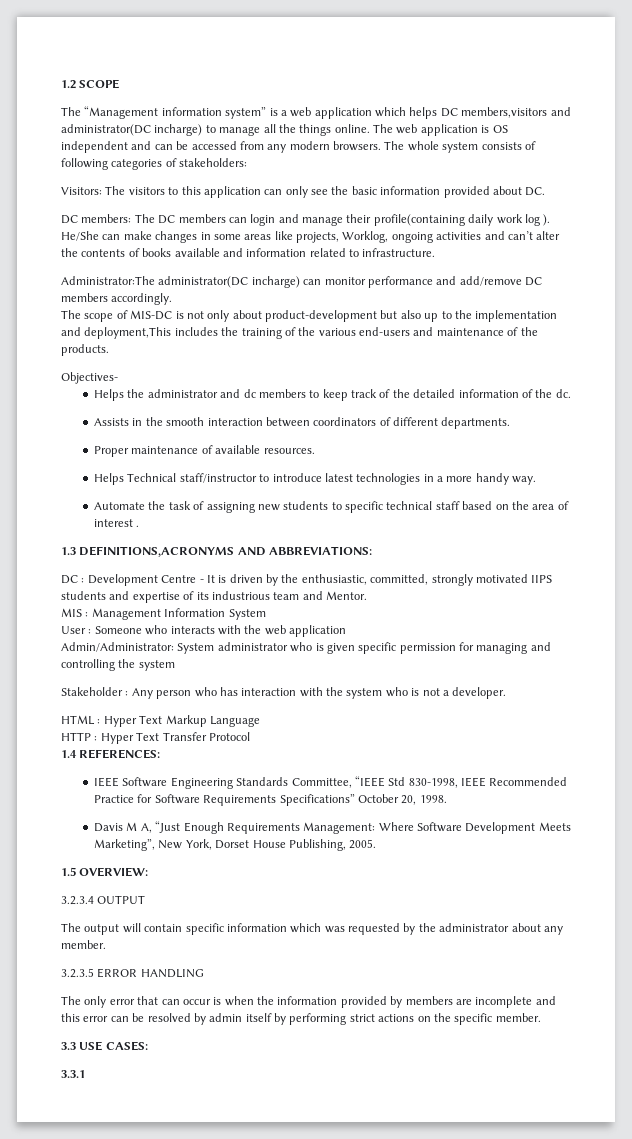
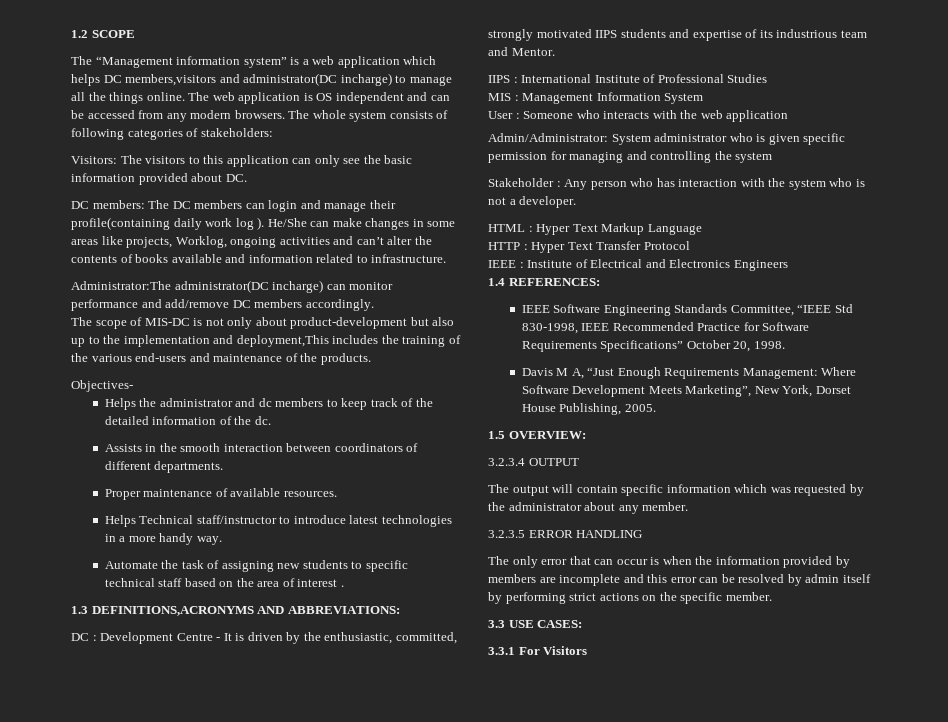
(367, 595) none -> [488,74,768,83] // IIPS : International Institute of Professional Studies
(250, 736) none -> [488,259,788,271] // IEEE : Institute of Electrical and Electronics Engineers
(85, 1074) none -> [518,646,588,655] For Visitors

